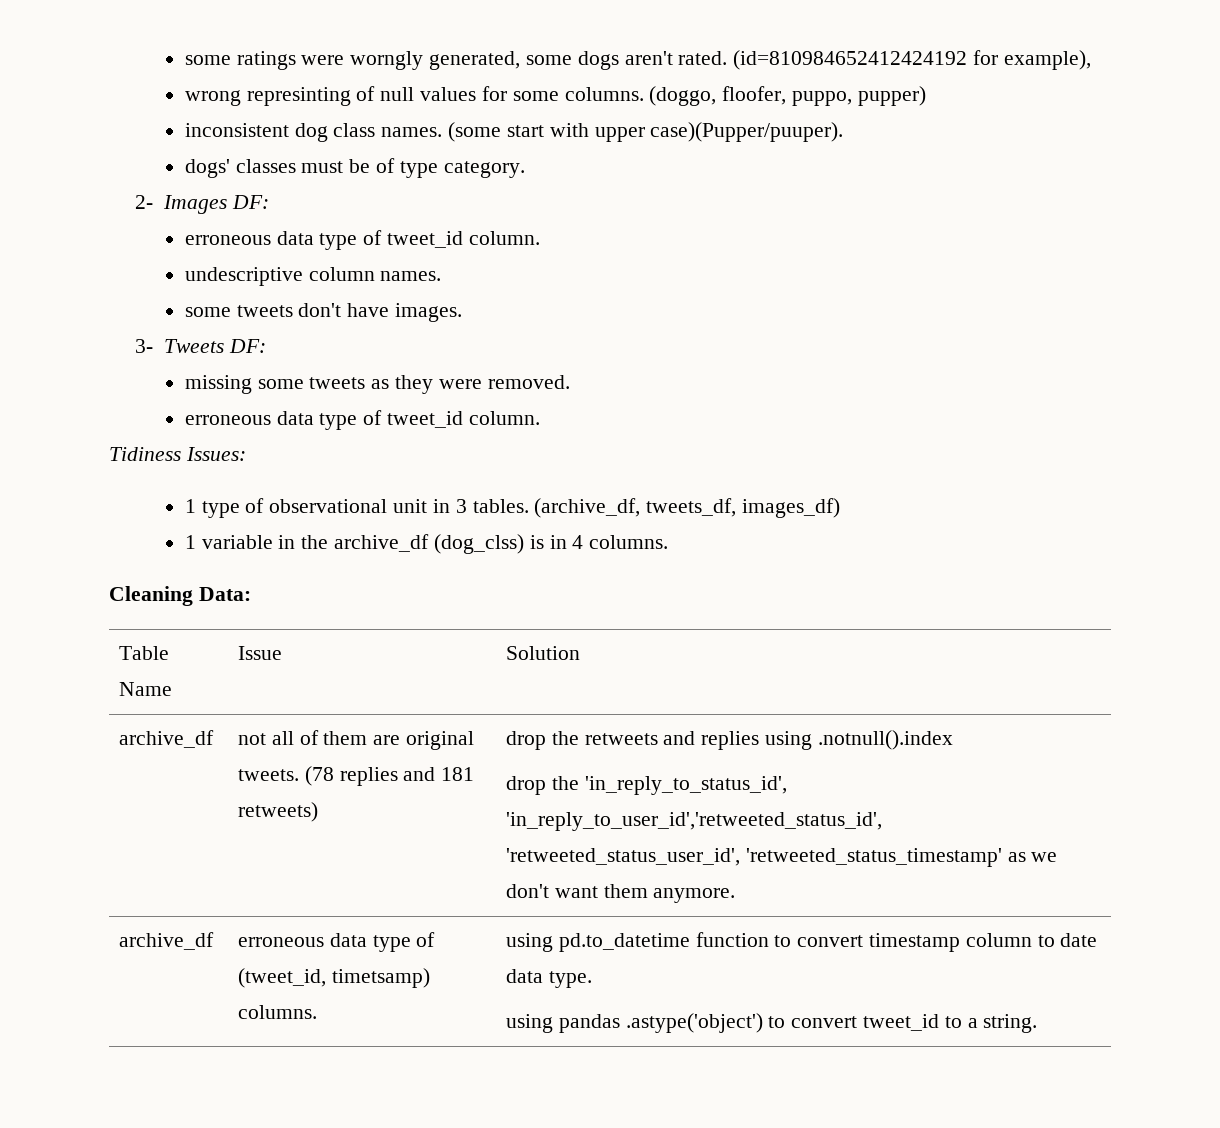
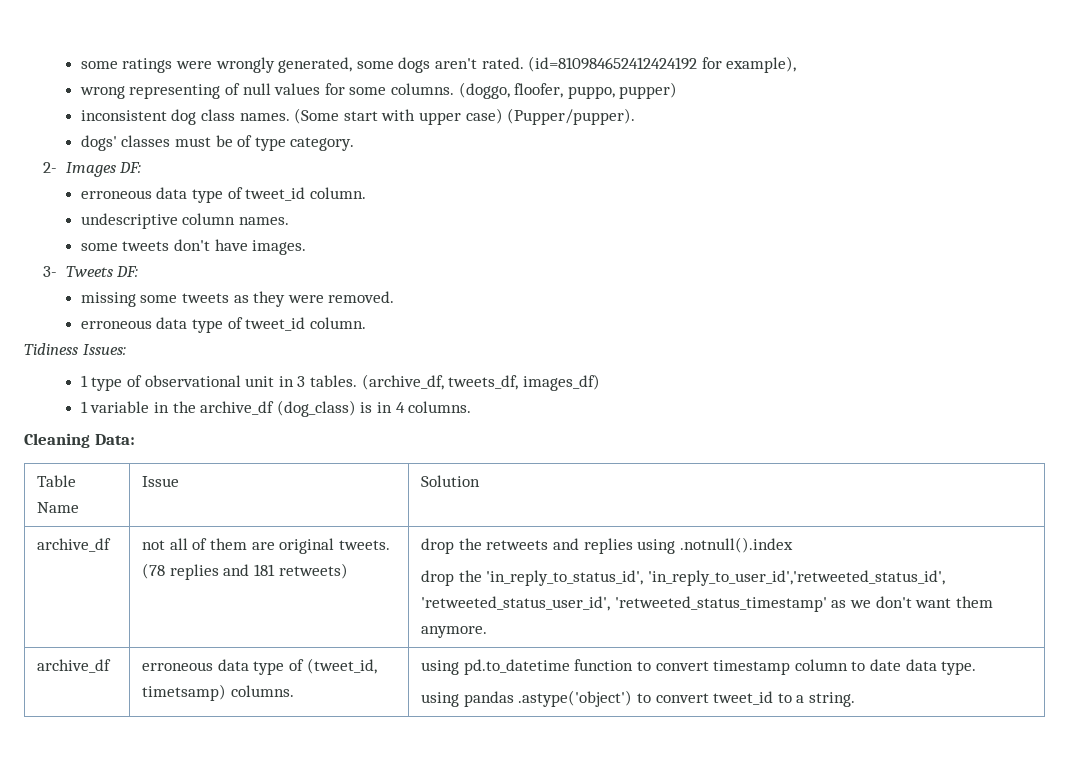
[350,51,424,70] worngly -> [215,57,275,73] wrongly
[246,87,351,106] represinting -> [129,84,221,99] representing
[448,122,502,142] (some -> [294,108,340,124] (Some
[650,122,844,142] case)(Pupper/puuper). -> [465,108,636,125] case) (Pupper/pupper).
[433,534,524,554] (dog_clss) -> [276,400,356,417] (dog_class)

